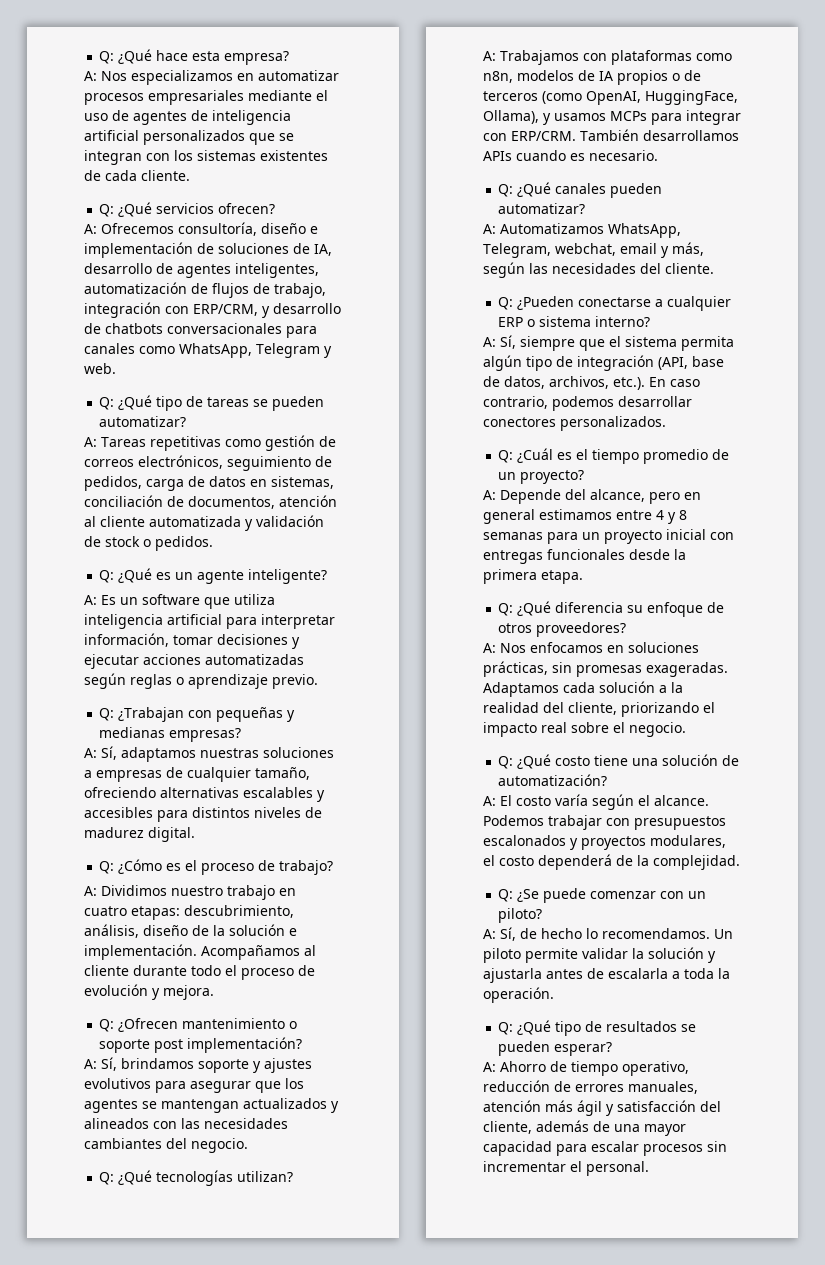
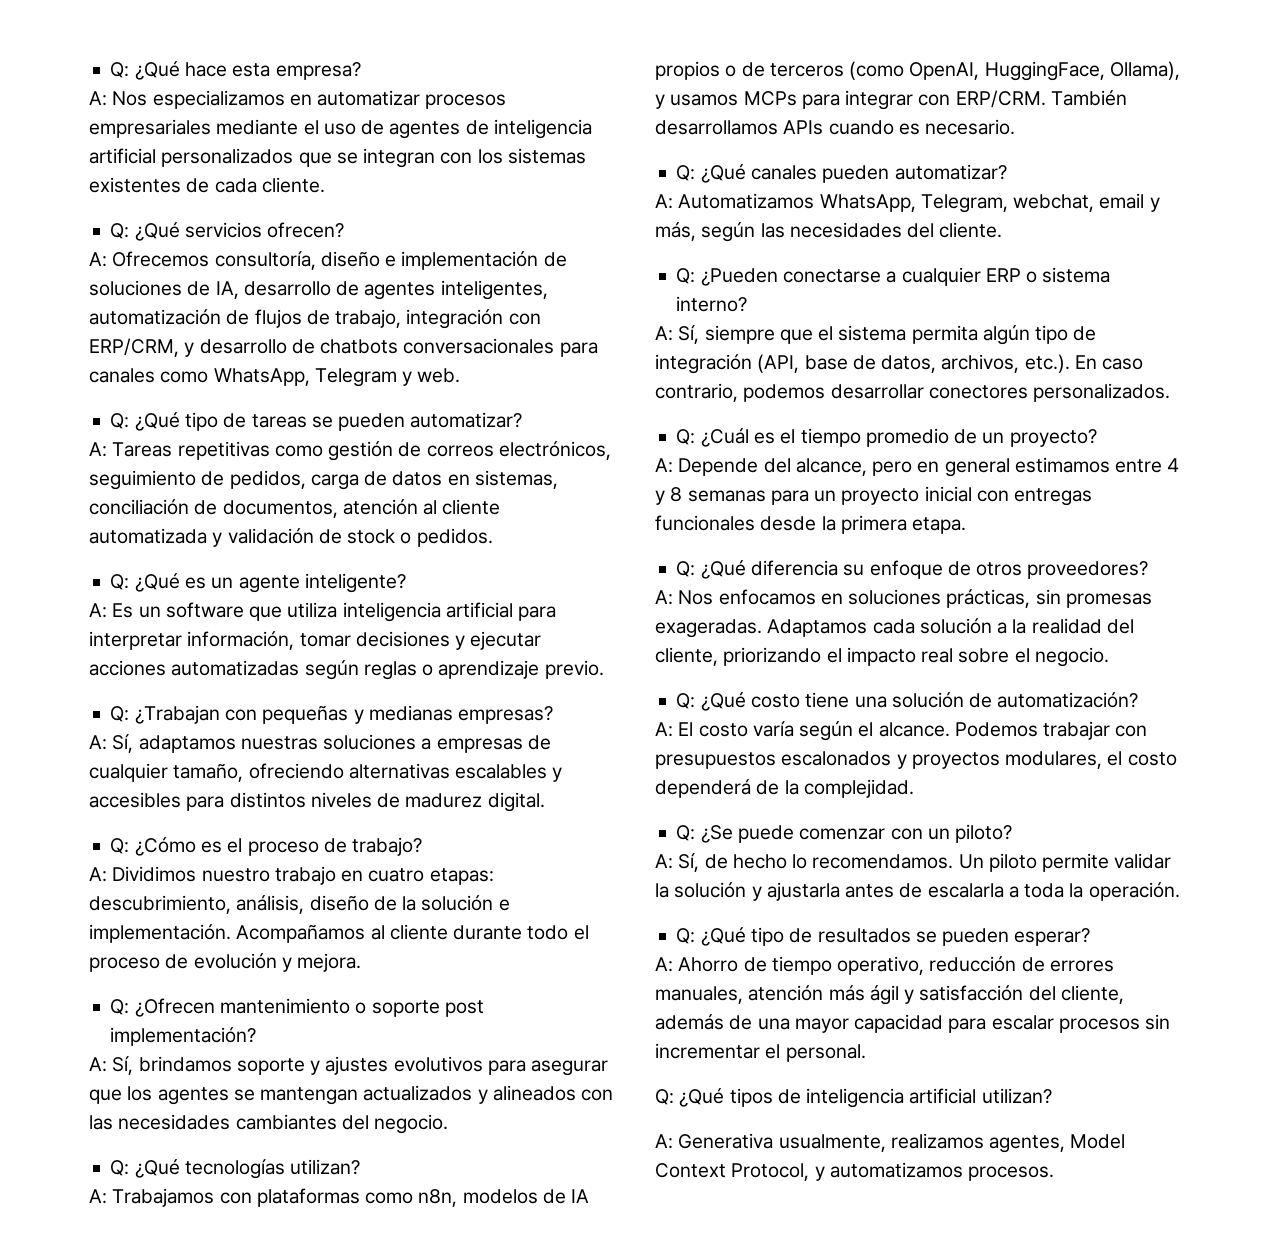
(649, 1168) none -> [655,1088,1052,1108] [655,1133,1126,1153] [655,1162,1055,1181] // Q: ¿Qué tipos de inteligencia artificial utilizan? // A: Generativa usualmente, realizamos agentes, Model Context Protocol, y automatizamos procesos.

